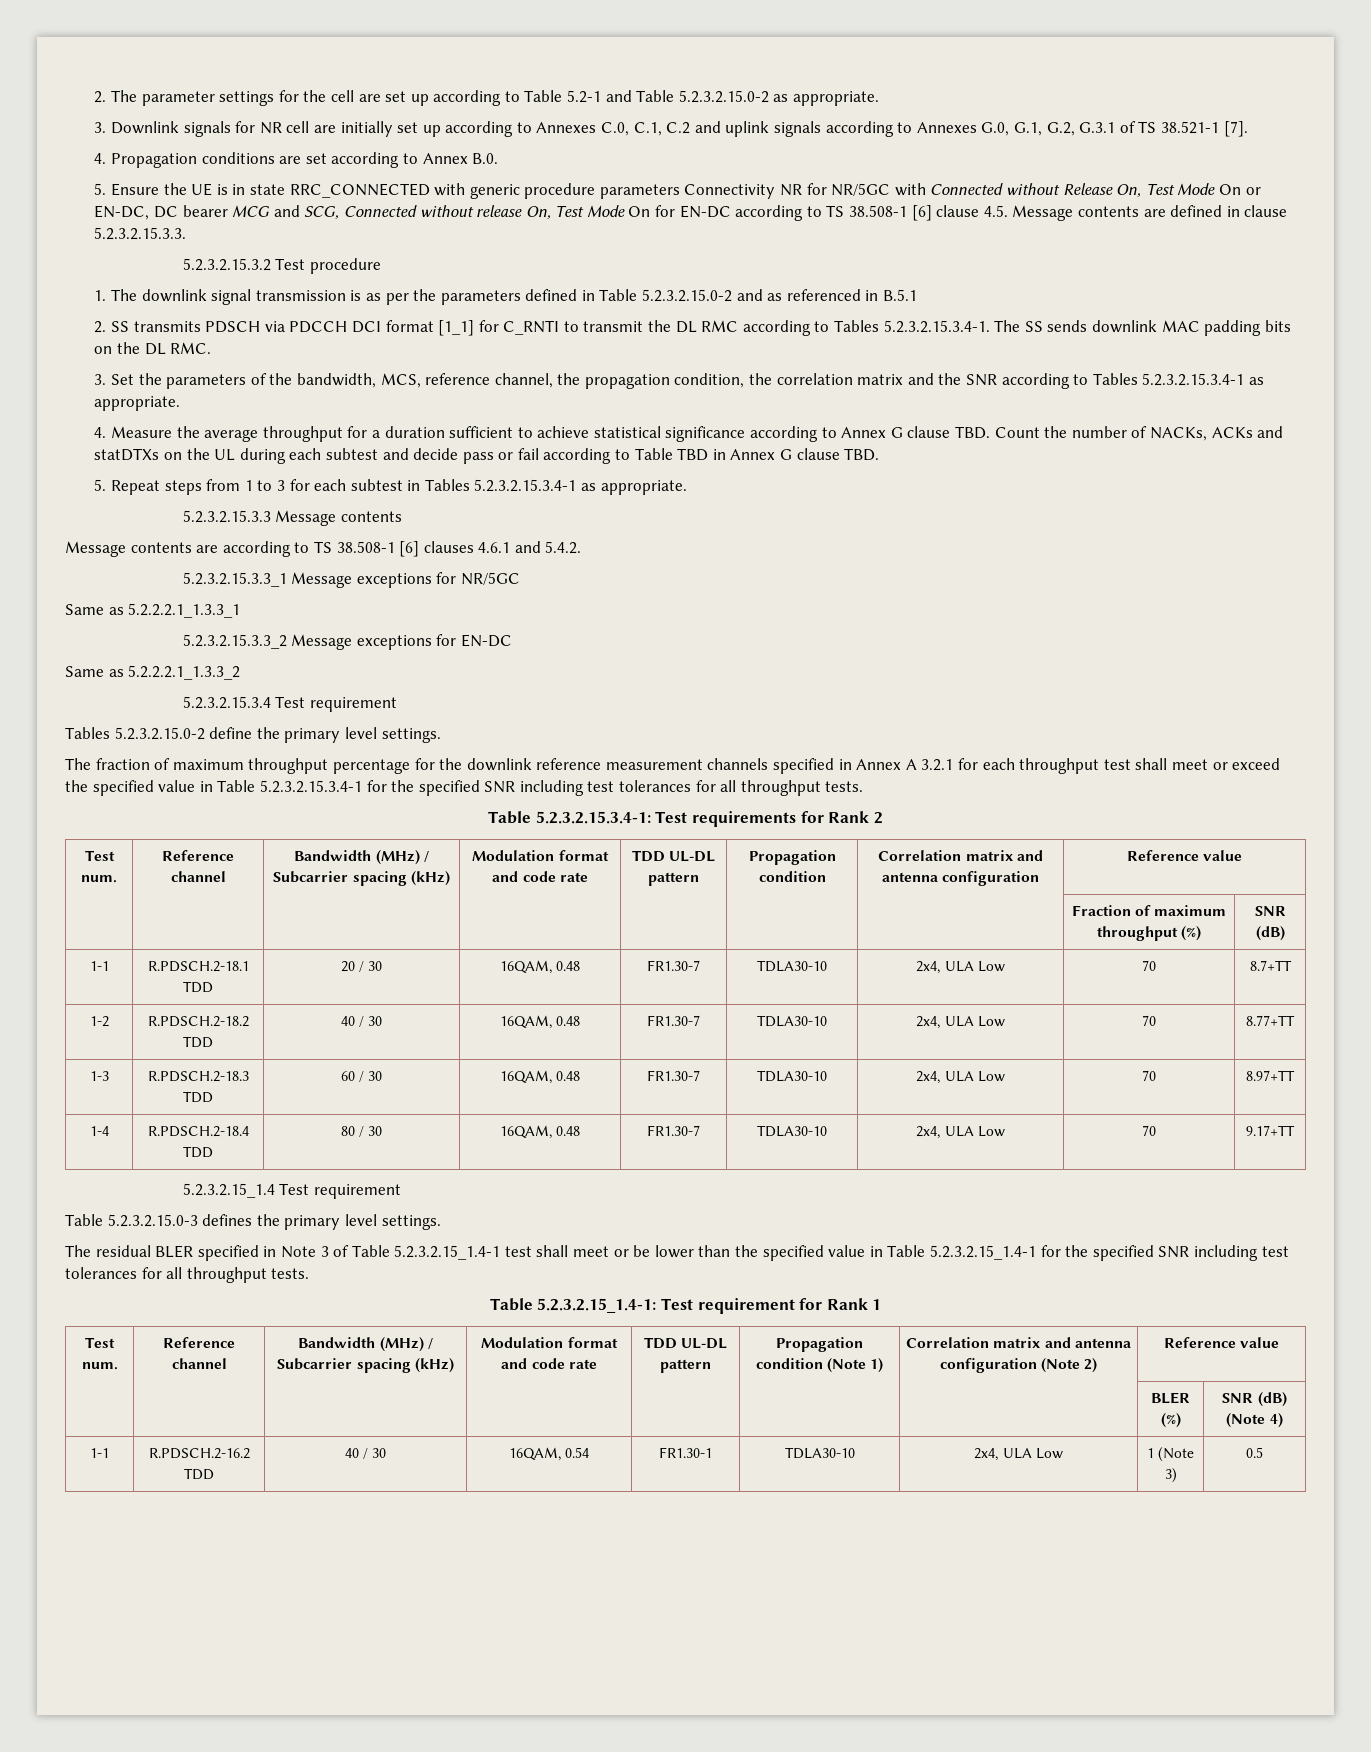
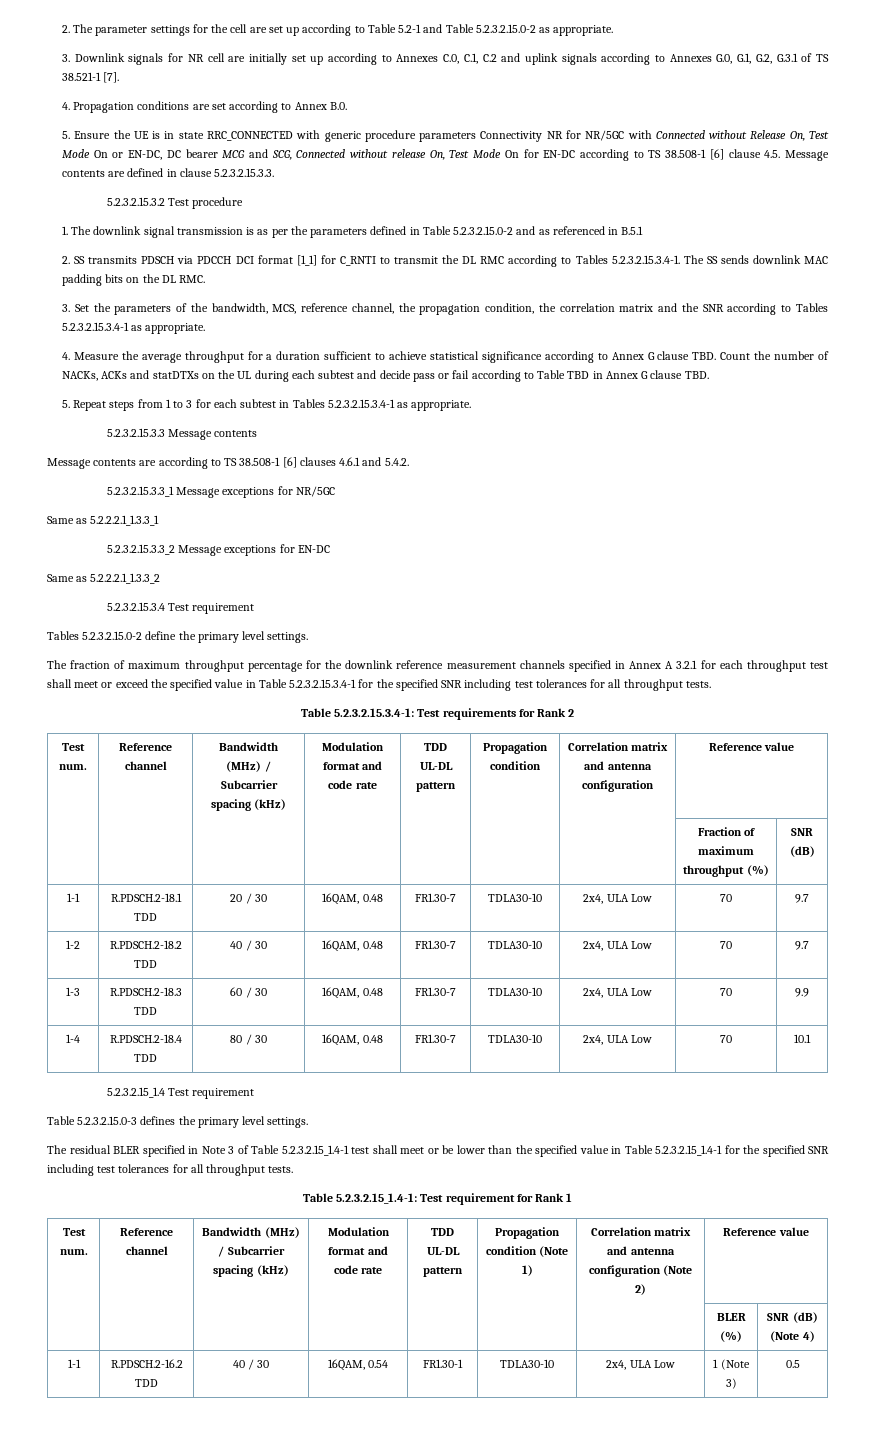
[1249,960,1292,971] 8.7+TT -> [795,894,809,903] 9.7
[1246,1015,1295,1026] 8.77+TT -> [795,941,809,950] 9.7
[1246,1070,1295,1081] 8.97+TT -> [795,988,809,997] 9.9
[1246,1125,1295,1136] 9.17+TT -> [794,1034,811,1043] 10.1

